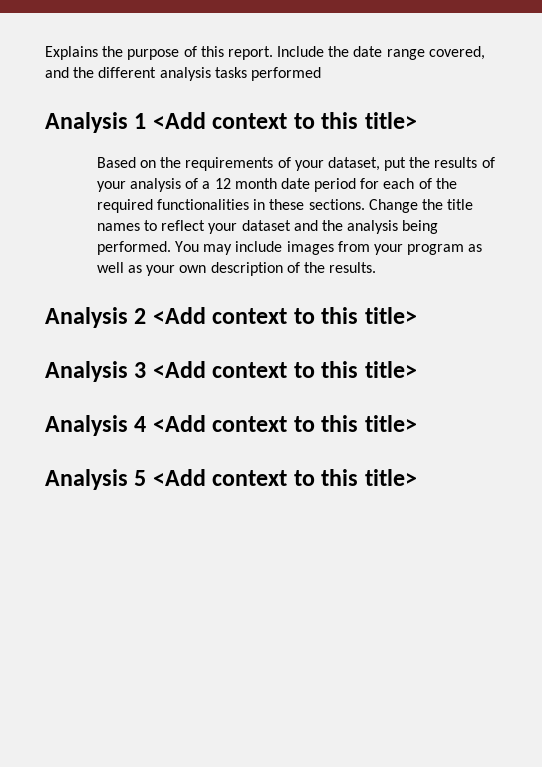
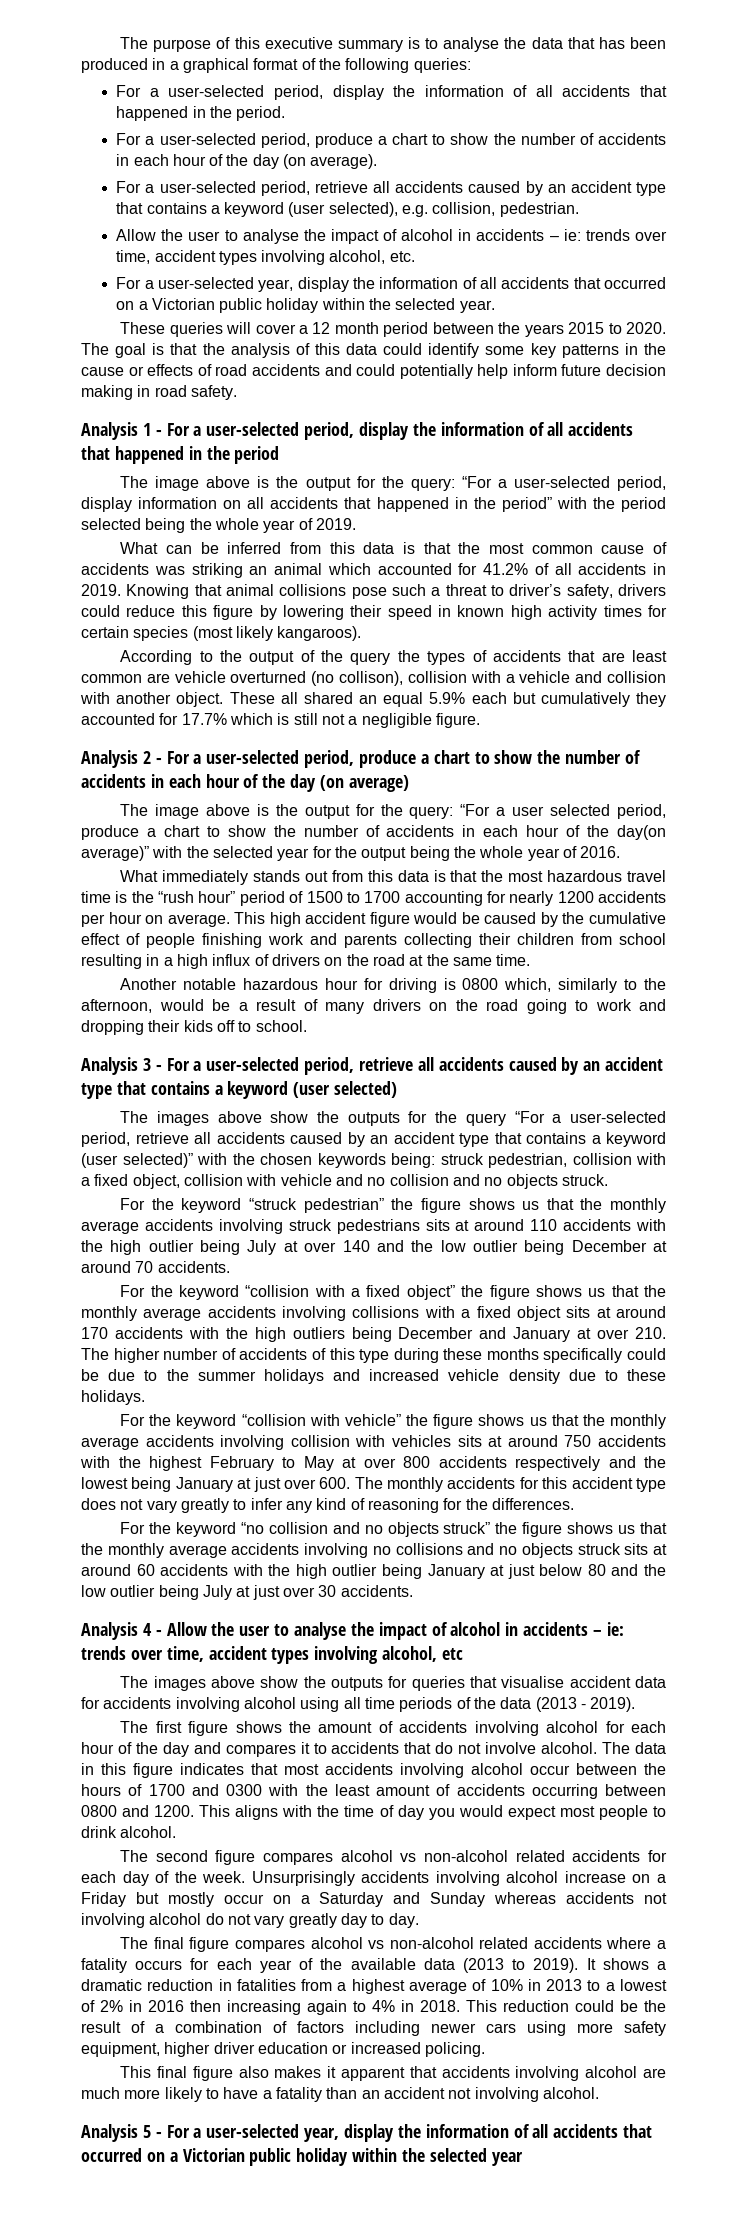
[45,46,124,60] Explains the -> [120,37,149,49] The
[227,46,485,60] [45,67,321,81] [45,112,417,133] [96,157,495,171] [96,178,457,192] [96,199,474,213] [96,220,439,234] [96,241,483,255] [96,262,377,276] [45,307,417,328] [45,361,417,382] [45,415,417,436] [45,469,417,490] report. Include the date range covered, and the different analysis tasks performed // Analysis 1 <Add context to this title> // Based on the requirements of your dataset, put the results of your analysis of a 12 month date period for each of the required functionalities in these sections. Change the title names to reflect your dataset and the analysis being performed. You may include images from your program as well as your own description of the results. // Analysis 2 <Add context to this title> // Analysis 3 <Add context to this title> // Analysis 4 <Add context to this title> // Analysis 5 <Add context to this title> -> [264,37,666,52] [81,58,471,73] [116,85,667,100] [116,106,286,121] [116,133,666,148] [116,154,378,169] [116,181,666,196] [116,202,579,217] [116,229,667,244] [116,250,415,265] [116,277,666,292] [116,298,495,313] [120,322,667,337] [81,343,666,358] [81,364,666,379] [81,385,237,400] [81,422,634,440] [81,446,280,464] [120,476,667,491] [81,497,666,512] [81,518,356,533] [120,542,668,554] [81,563,666,578] [81,584,666,599] [81,605,667,620] [81,626,362,641] [120,650,667,665] [81,671,666,686] [80,692,666,707] [81,713,480,728] [81,750,642,768] [81,774,409,792] [120,804,667,819] [81,825,667,840] [81,846,621,861] [120,870,666,885] [81,891,666,906] [81,912,667,927] [81,933,666,948] [81,954,531,969] [120,978,667,993] [81,999,666,1014] [81,1020,307,1035] [81,1057,664,1075] [81,1081,398,1099] [120,1111,666,1126] [81,1132,666,1147] [81,1153,666,1168] [81,1174,608,1189] [120,1198,666,1213] [81,1219,667,1234] [81,1240,667,1255] [81,1261,230,1273] [120,1285,666,1300] [81,1306,667,1321] [81,1327,666,1342] [81,1348,666,1363] [81,1369,666,1384] [81,1390,145,1405] [120,1414,666,1429] [81,1435,667,1450] [80,1456,666,1471] [81,1477,667,1492] [81,1498,574,1513] [120,1522,668,1537] [81,1543,667,1558] [81,1564,666,1579] [81,1585,413,1600] [81,1622,624,1640] [81,1646,464,1664] [120,1676,666,1691] [81,1697,636,1712] [120,1721,666,1736] [81,1742,667,1757] [81,1763,666,1778] [81,1784,666,1799] [81,1805,666,1820] [81,1826,177,1838] [120,1850,668,1865] [81,1871,666,1886] [81,1892,668,1907] [81,1913,419,1928] [120,1937,667,1952] [81,1958,666,1973] [81,1979,667,1994] [81,2000,666,2015] [81,2021,666,2036] [81,2042,485,2057] [120,2066,666,2081] [81,2087,599,2102] [81,2124,653,2142] [81,2148,523,2166] executive summary is to analyse the data that has been produced in a graphical format of the following queries: // For a user-selected period, display the information of all accidents that happened in the period. // For a user-selected period, produce a chart to show the number of accidents in each hour of the day (on average). // For a user-selected period, retrieve all accidents caused by an accident type that contains a keyword (user selected), e.g. collision, pedestrian. // Allow the user to analyse the impact of alcohol in accidents – ie: trends over time, accident types involving alcohol, etc. // For a user-selected year, display the information of all accidents that occurred on a Victorian public holiday within the selected year. // These queries will cover a 12 month period between the years 2015 to 2020. The goal is that the analysis of this data could identify some key patterns in the cause or effects of road accidents and could potentially help inform future decision making in road safety. // Analysis 1 - For a user-selected period, display the information of all accidents that happened in the period // The image above is the output for the query: “For a user-selected period, display information on all accidents that happened in the period” with the period selected being the whole year of 2019. // What can be inferred from this data is that the most common cause of accidents was striking an animal which accounted for 41.2% of all accidents in 2019. Knowing that animal collisions pose such a threat to driver’s safety, drivers could reduce this figure by lowering their speed in known high activity times for certain species (most likely kangaroos). // According to the output of the query the types of accidents that are least common are vehicle overturned (no collison), collision with a vehicle and collision with another object. These all shared an equal 5.9% each but cumulatively they accounted for 17.7% which is still not a negligible figure. // Analysis 2 - For a user-selected period, produce a chart to show the number of accidents in each hour of the day (on average) // The image above is the output for the query: “For a user selected period, produce a chart to show the number of accidents in each hour of the day(on average)” with the selected year for the output being the whole year of 2016. // What immediately stands out from this data is that the most hazardous travel time is the “rush hour” period of 1500 to 1700 accounting for nearly 1200 accidents per hour on average. This high accident figure would be caused by the cumulative effect of people finishing work and parents collecting their children from school resulting in a high influx of drivers on the road at the same time. // Another notable hazardous hour for driving is 0800 which, similarly to the afternoon, would be a result of many drivers on the road going to work and dropping their kids off to school. // Analysis 3 - For a user-selected period, retrieve all accidents caused by an accident type that contains a keyword (user selected) // The images above show the outputs for the query “For a user-selected period, retrieve all accidents caused by an accident type that contains a keyword (user selected)” with the chosen keywords being: struck pedestrian, collision with a fixed object, collision with vehicle and no collision and no objects struck. // For the keyword “struck pedestrian” the figure shows us that the monthly average accidents involving struck pedestrians sits at around 110 accidents with the high outlier being July at over 140 and the low outlier being December at around 70 accidents. // For the keyword “collision with a fixed object” the figure shows us that the monthly average accidents involving collisions with a fixed object sits at around 170 accidents with the high outliers being December and January at over 210. The higher number of accidents of this type during these months specifically could be due to the summer holidays and increased vehicle density due to these holidays. // For the keyword “collision with vehicle” the figure shows us that the monthly average accidents involving collision with vehicles sits at around 750 accidents with the highest February to May at over 800 accidents respectively and the lowest being January at just over 600. The monthly accidents for this accident type does not vary greatly to infer any kind of reasoning for the differences. // For the keyword “no collision and no objects struck” the figure shows us that the monthly average accidents involving no collisions and no objects struck sits at around 60 accidents with the high outlier being January at just below 80 and the low outlier being July at just over 30 accidents. // Analysis 4 - Allow the user to analyse the impact of alcohol in accidents – ie: trends over time, accident types involving alcohol, etc // The images above show the outputs for queries that visualise accident data for accidents involving alcohol using all time periods of the data (2013 - 2019). // The first figure shows the amount of accidents involving alcohol for each hour of the day and compares it to accidents that do not involve alcohol. The data in this figure indicates that most accidents involving alcohol occur between the hours of 1700 and 0300 with the least amount of accidents occurring between 0800 and 1200. This aligns with the time of day you would expect most people to drink alcohol. // The second figure compares alcohol vs non-alcohol related accidents for each day of the week. Unsurprisingly accidents involving alcohol increase on a Friday but mostly occur on a Saturday and Sunday whereas accidents not involving alcohol do not vary greatly day to day. // The final figure compares alcohol vs non-alcohol related accidents where a fatality occurs for each year of the available data (2013 to 2019). It shows a dramatic reduction in fatalities from a highest average of 10% in 2013 to a lowest of 2% in 2016 then increasing again to 4% in 2018. This reduction could be the result of a combination of factors including newer cars using more safety equipment, higher driver education or increased policing. // This final figure also makes it apparent that accidents involving alcohol are much more likely to have a fatality than an accident not involving alcohol. // Analysis 5 - For a user-selected year, display the information of all accidents that occurred on a Victorian public holiday within the selected year

